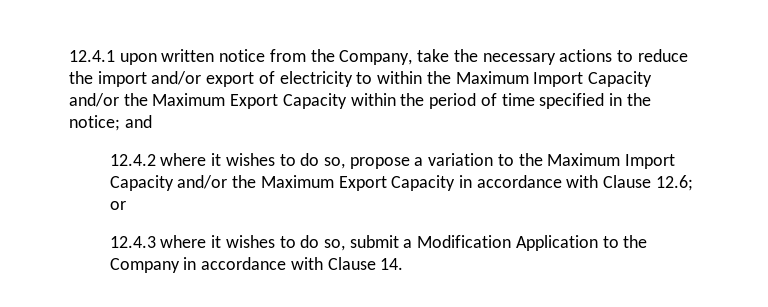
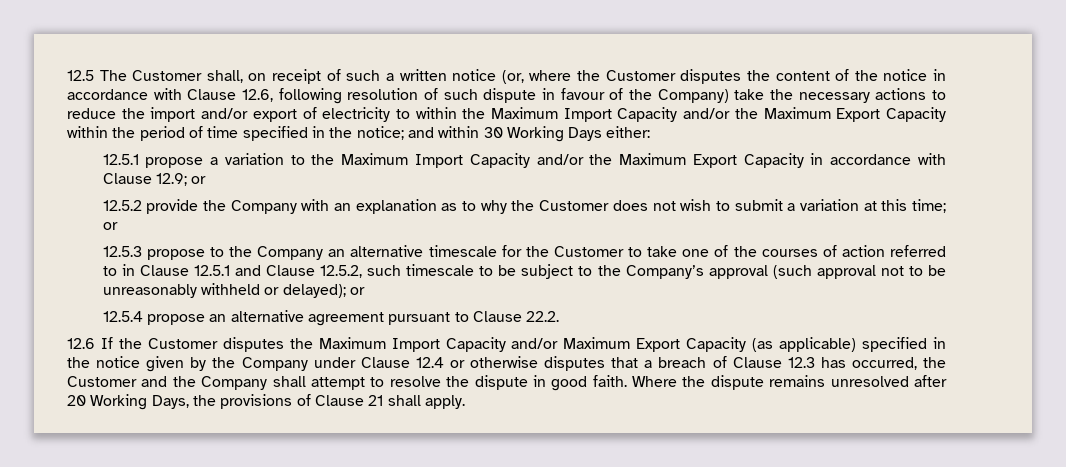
[69,49,413,65] 12.4.1 upon written notice from the Company, -> [67,69,946,84] [67,88,729,104] 12.5 The Customer shall, on receipt of such a written notice (or, where the Customer disputes the content of the notice in accordance with Clause 12.6, following resolution of such dispute in favour of the Company)
[109,153,345,169] // 12.4.2 where it wishes to do so, -> [438,126,651,142] [102,154,139,165] within 30 Working Days either: // 12.5.1
[655,175,693,191] [109,201,126,210] [109,235,648,251] [109,257,404,273] 12.6; or // 12.4.3 where it wishes to do so, submit a Modification Application to the Company in accordance with Clause 14. -> [155,173,207,186] [102,199,947,214] [102,222,118,230] [102,245,947,260] [102,264,947,279] [102,283,365,298] [102,310,560,326] [67,337,946,352] [67,356,947,372] [67,375,948,391] [67,394,465,410] 12.9; or // 12.5.2 provide the Company with an explanation as to why the Customer does not wish to submit a variation at this time; or // 12.5.3 propose to the Company an alternative timescale for the Customer to take one of the courses of action referred to in Clause 12.5.1 and Clause 12.5.2, such timescale to be subject to the Company’s approval (such approval not to be unreasonably withheld or delayed); or // 12.5.4 propose an alternative agreement pursuant to Clause 22.2. // 12.6 If the Customer disputes the Maximum Import Capacity and/or Maximum Export Capacity (as applicable) specified in the notice given by the Company under Clause 12.4 or otherwise disputes that a breach of Clause 12.3 has occurred, the Customer and the Company shall attempt to resolve the dispute in good faith. Where the dispute remains unresolved after 20 Working Days, the provisions of Clause 21 shall apply.

